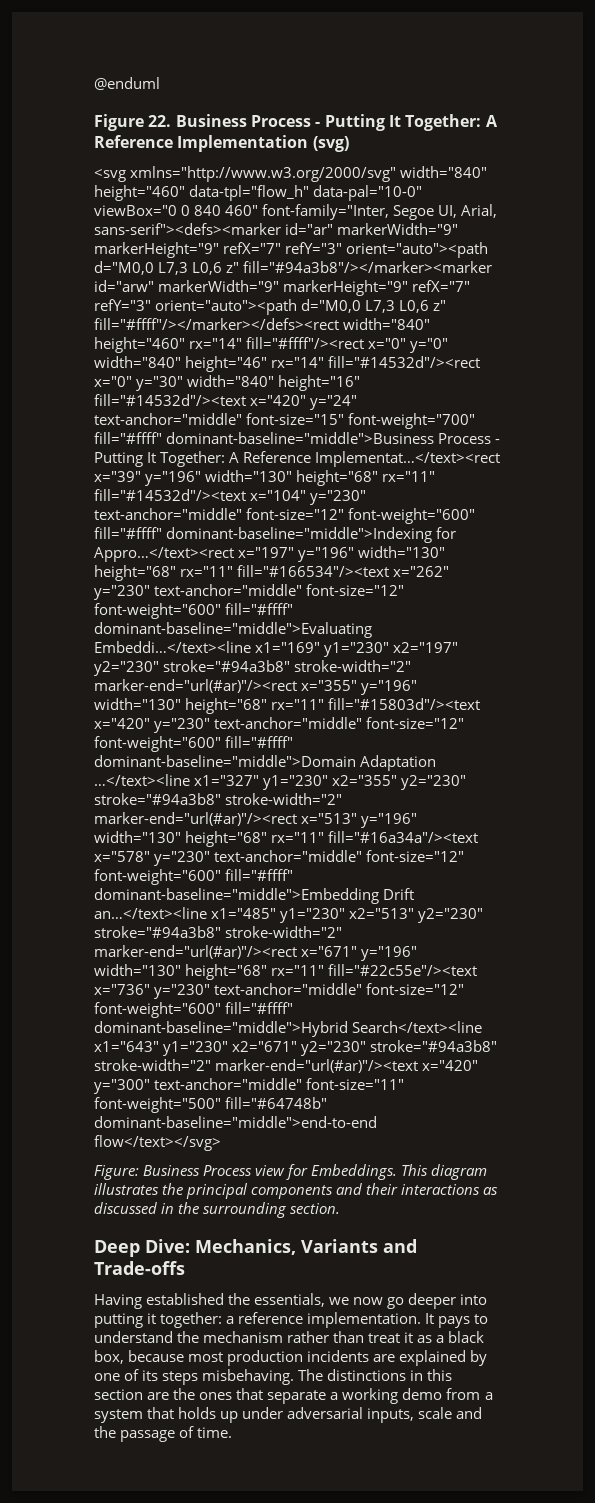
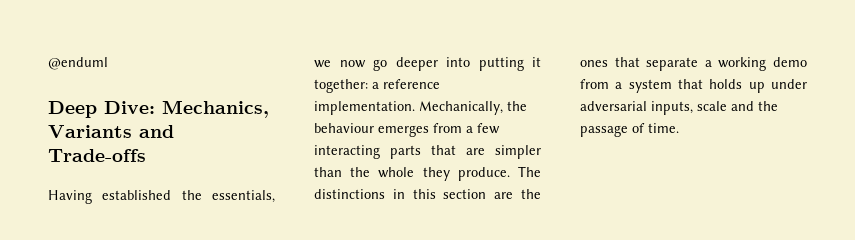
[94,114,498,131] [94,135,349,152] [94,166,488,182] [94,185,423,201] [94,204,498,220] [94,223,459,235] [94,242,489,258] [94,261,493,275] [94,280,471,296] [94,299,447,315] [94,318,431,330] [94,337,449,353] [94,356,481,372] [94,375,361,391] [94,394,358,410] [94,413,476,429] [94,432,501,444] [94,451,501,467] [94,470,436,486] [94,489,367,505] [94,508,476,524] [94,527,457,543] [94,546,446,562] [94,565,450,581] [94,584,405,600] [94,603,294,619] [94,622,372,638] [94,641,459,657] [94,660,412,676] [94,679,418,695] [94,698,481,714] [94,717,465,733] [94,736,294,752] [94,755,437,771] [94,774,467,790] [94,793,343,805] [94,812,418,828] [94,831,479,847] [94,850,465,866] [94,869,294,885] [94,888,415,904] [94,907,484,923] [94,926,343,938] [94,945,418,961] [94,964,478,980] [94,983,465,999] [94,1002,294,1018] [94,1021,483,1037] [94,1040,498,1056] [94,1059,479,1073] [94,1078,405,1094] [94,1097,328,1113] [94,1116,377,1128] [94,1135,221,1151] [94,1164,488,1180] [94,1183,499,1199] [94,1202,341,1218] // Figure 22. Business Process - Putting It Together: A Reference Implementation (svg) // <svg xmlns="http://www.w3.org/2000/svg" width="840" height="460" data-tpl="flow_h" data-pal="10-0" viewBox="0 0 840 460" font-family="Inter, Segoe UI, Arial, sans-serif"><defs><marker id="ar" markerWidth="9" markerHeight="9" refX="7" refY="3" orient="auto"><path d="M0,0 L7,3 L0,6 z" fill="#94a3b8"/></marker><marker id="arw" markerWidth="9" markerHeight="9" refX="7" refY="3" orient="auto"><path d="M0,0 L7,3 L0,6 z" fill="#ffff"/></marker></defs><rect width="840" height="460" rx="14" fill="#ffff"/><rect x="0" y="0" width="840" height="46" rx="14" fill="#14532d"/><rect x="0" y="30" width="840" height="16" fill="#14532d"/><text x="420" y="24" text-anchor="middle" font-size="15" font-weight="700" fill="#ffff" dominant-baseline="middle">Business Process - Putting It Together: A Reference Implementat…</text><rect x="39" y="196" width="130" height="68" rx="11" fill="#14532d"/><text x="104" y="230" text-anchor="middle" font-size="12" font-weight="600" fill="#ffff" dominant-baseline="middle">Indexing for Appro…</text><rect x="197" y="196" width="130" height="68" rx="11" fill="#166534"/><text x="262" y="230" text-anchor="middle" font-size="12" font-weight="600" fill="#ffff" dominant-baseline="middle">Evaluating Embeddi…</text><line x1="169" y1="230" x2="197" y2="230" stroke="#94a3b8" stroke-width="2" marker-end="url(#ar)"/><rect x="355" y="196" width="130" height="68" rx="11" fill="#15803d"/><text x="420" y="230" text-anchor="middle" font-size="12" font-weight="600" fill="#ffff" dominant-baseline="middle">Domain Adaptation …</text><line x1="327" y1="230" x2="355" y2="230" stroke="#94a3b8" stroke-width="2" marker-end="url(#ar)"/><rect x="513" y="196" width="130" height="68" rx="11" fill="#16a34a"/><text x="578" y="230" text-anchor="middle" font-size="12" font-weight="600" fill="#ffff" dominant-baseline="middle">Embedding Drift an…</text><line x1="485" y1="230" x2="513" y2="230" stroke="#94a3b8" stroke-width="2" marker-end="url(#ar)"/><rect x="671" y="196" width="130" height="68" rx="11" fill="#22c55e"/><text x="736" y="230" text-anchor="middle" font-size="12" font-weight="600" fill="#ffff" dominant-baseline="middle">Hybrid Search</text><line x1="643" y1="230" x2="671" y2="230" stroke="#94a3b8" stroke-width="2" marker-end="url(#ar)"/><text x="420" y="300" text-anchor="middle" font-size="11" font-weight="500" fill="#64748b" dominant-baseline="middle">end-to-end flow</text></svg> // Figure: Business Process view for Embeddings. This diagram illustrates the principal components and their interactions as discussed in the surrounding section. -> (108, 63) none
[425,1313,489,1328] [94,1331,485,1343] [94,1350,488,1366] [94,1369,295,1385] It pays to understand the mechanism rather than treat it as a black box, because most production incidents are explained by one of its steps misbehaving. -> [419,101,527,115] [314,123,500,137] [314,145,541,159] [314,167,510,181] Mechanically, the behaviour emerges from a few interacting parts that are simpler than the whole they produce.

